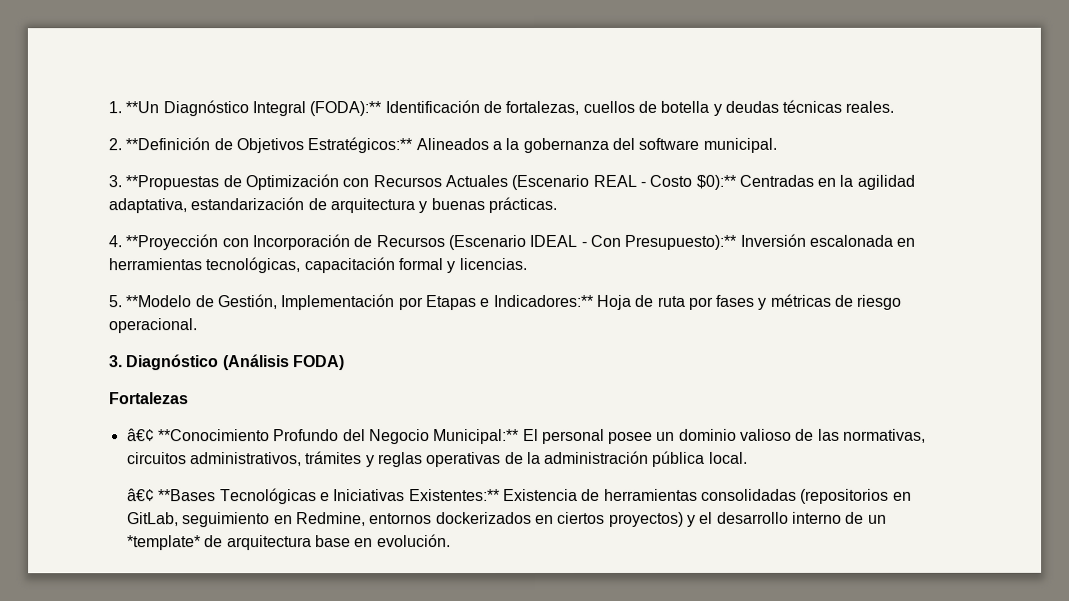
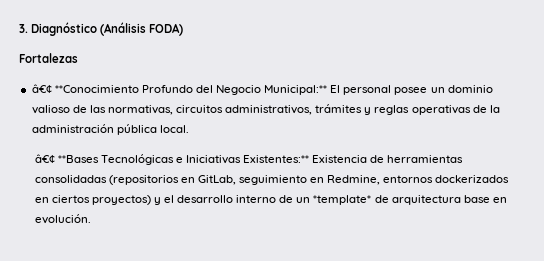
[108,99,895,117] [108,137,777,154] [108,174,915,191] [108,196,557,214] [108,233,916,251] [108,257,527,274] [108,293,903,311] [109,318,198,334] 1. **Un Diagnóstico Integral (FODA):** Identificación de fortalezas, cuellos de botella y deudas técnicas reales. // 2. **Definición de Objetivos Estratégicos:** Alineados a la gobernanza del software municipal. // 3. **Propuestas de Optimización con Recursos Actuales (Escenario REAL - Costo $0):** Centradas en la agilidad adaptativa, estandarización de arquitectura y buenas prácticas. // 4. **Proyección con Incorporación de Recursos (Escenario IDEAL - Con Presupuesto):** Inversión escalonada en herramientas tecnológicas, capacitación formal y licencias. // 5. **Modelo de Gestión, Implementación por Etapas e Indicadores:** Hoja de ruta por fases y métricas de riesgo operacional. // -> (19, 28) none

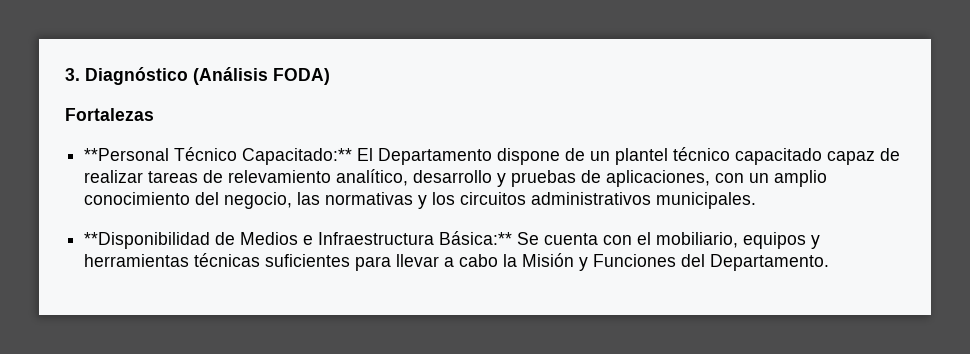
[31,84,493,95] [31,104,500,115] [31,124,189,135] [34,154,464,165] [34,175,510,185] [34,195,507,205] [34,214,91,224] â€¢ **Conocimiento Profundo del Negocio Municipal:** El personal posee un dominio valioso de las normativas, circuitos administrativos, trámites y reglas operativas de la administración pública local. // â€¢ **Bases Tecnológicas e Iniciativas Existentes:** Existencia de herramientas consolidadas (repositorios en GitLab, seguimiento en Redmine, entornos dockerizados en ciertos proyectos) y el desarrollo interno de un *template* de arquitectura base en evolución. -> [84,147,901,165] [84,169,828,187] [84,192,757,209] [84,231,821,249] [84,253,830,271] **Personal Técnico Capacitado:** El Departamento dispone de un plantel técnico capacitado capaz de realizar tareas de relevamiento analítico, desarrollo y pruebas de aplicaciones, con un amplio conocimiento del negocio, las normativas y los circuitos administrativos municipales. // **Disponibilidad de Medios e Infraestructura Básica:** Se cuenta con el mobiliario, equipos y herramientas técnicas suficientes para llevar a cabo la Misión y Funciones del Departamento.

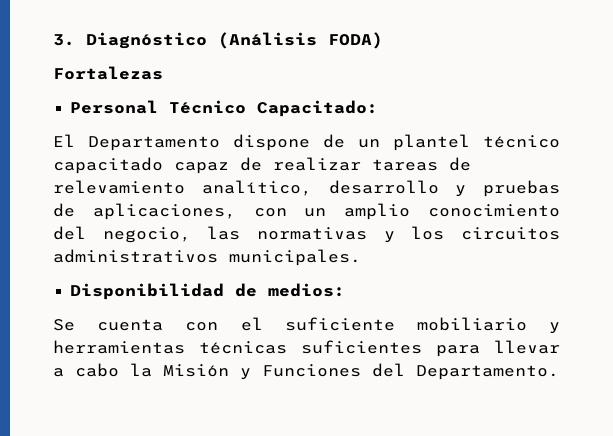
[84,147,353,165] **Personal Técnico Capacitado:** -> [70,100,379,117] Personal Técnico Capacitado: //
[84,231,513,249] **Disponibilidad de Medios e Infraestructura Básica:** -> [70,283,346,300] Disponibilidad de medios: //
[656,232,807,249] mobiliario, equipos -> [284,317,527,331] suficiente mobiliario

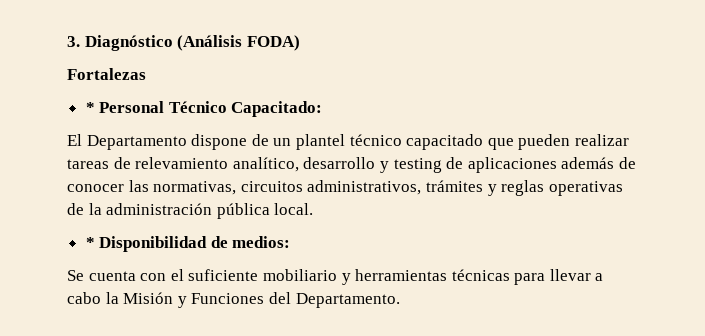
(163, 73) none -> [85,102,95,113] *
[174,157,262,174] capaz de -> [487,134,571,150] que pueden
[483,180,560,197] [53,203,560,220] [53,226,560,243] [53,249,361,266] pruebas de aplicaciones, con un amplio conocimiento del negocio, las normativas y los circuitos administrativos municipales. // -> [393,157,636,173] [67,180,623,196] [67,203,314,219] [85,237,95,248] testing de aplicaciones además de conocer las normativas, circuitos administrativos, trámites y reglas operativas de la administración pública local. // *
[301,340,422,354] suficientes -> (510, 275) none

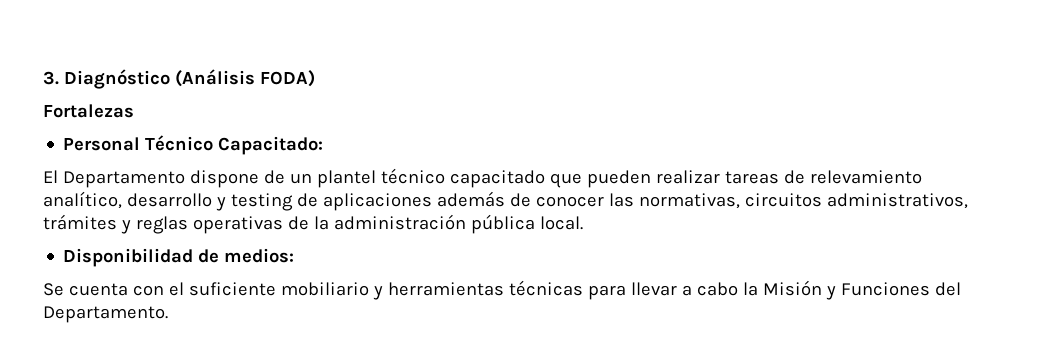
[85,102,95,113] * -> (134, 111) none
[85,237,95,248] * -> (583, 223) none

